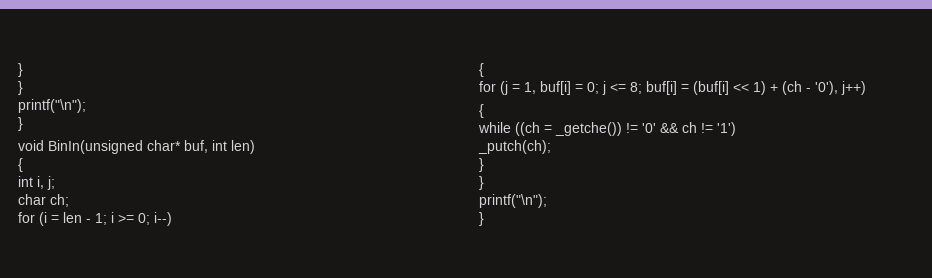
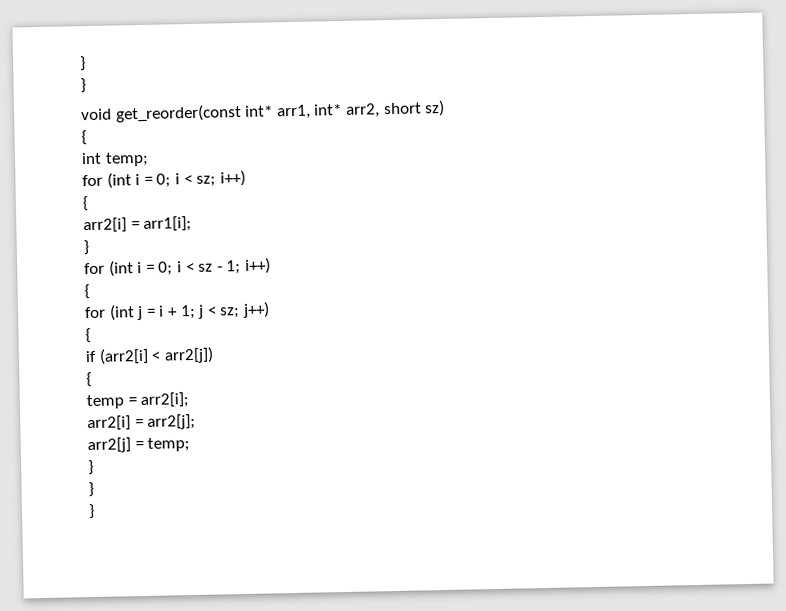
[18,63,23,77] [18,81,23,95] [18,99,86,113] [18,117,23,131] } // } // printf("\n"); // } -> [79,56,86,72] [80,78,86,94] } // }
[48,140,255,154] [18,158,23,172] [18,176,55,190] [18,194,69,207] [18,212,172,226] [479,63,484,77] [479,81,866,95] [479,104,484,118] [478,122,736,136] [478,140,551,154] [479,158,484,172] [479,176,484,190] [479,194,547,208] BinIn(unsigned char* buf, int len) // { // int i, j; // char ch; // for (i = len - 1; i >= 0; i--) // { // for (j = 1, buf[i] = 0; j <= 8; buf[i] = (buf[i] << 1) + (ch - '0'), j++) // { // while ((ch = _getche()) != '0' && ch != '1') // _putch(ch); // } // } // printf("\n"); -> [114,99,446,123] [81,130,87,146] [81,151,149,167] [82,169,246,189] [82,196,89,212] [83,215,193,234] [83,240,89,256] [84,257,271,277] [84,284,90,300] [84,301,270,321] [85,328,91,344] [85,346,214,365] [86,372,92,388] [86,392,190,410] [87,413,197,432] [87,437,191,454] [88,459,94,476] [88,481,94,498] get_reorder(const int* arr1, int* arr2, short sz) // { // int temp; // for (int i = 0; i < sz; i++) // { // arr2[i] = arr1[i]; // } // for (int i = 0; i < sz - 1; i++) // { // for (int j = i + 1; j < sz; j++) // { // if (arr2[i] < arr2[j]) // { // temp = arr2[i]; // arr2[i] = arr2[j]; // arr2[j] = temp; // } // }

